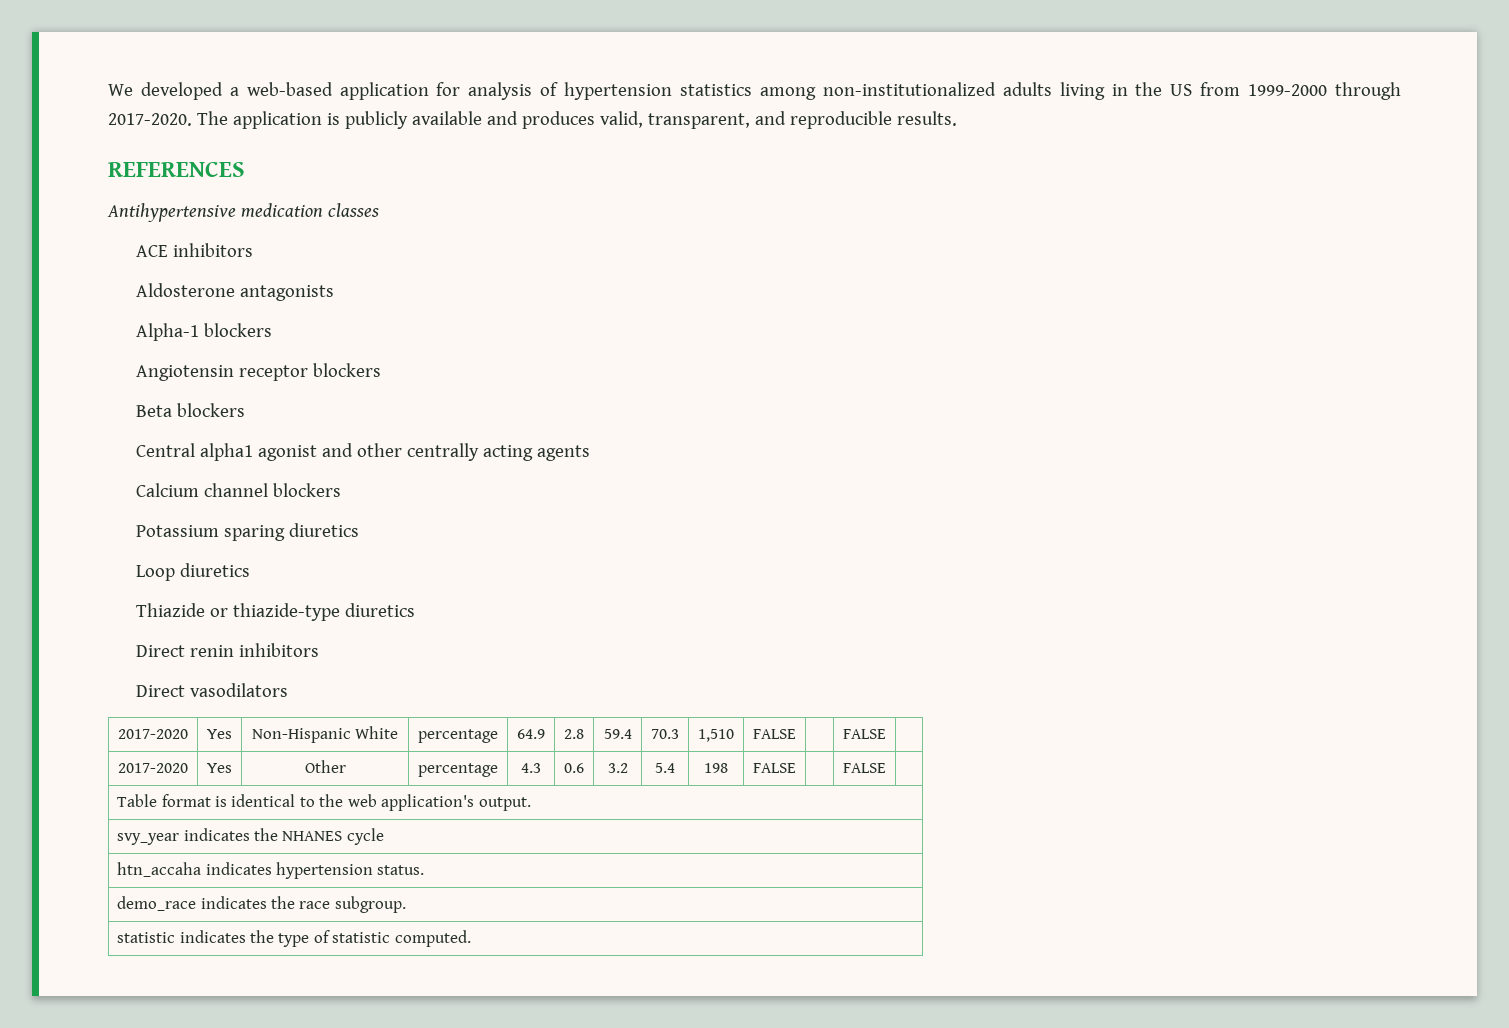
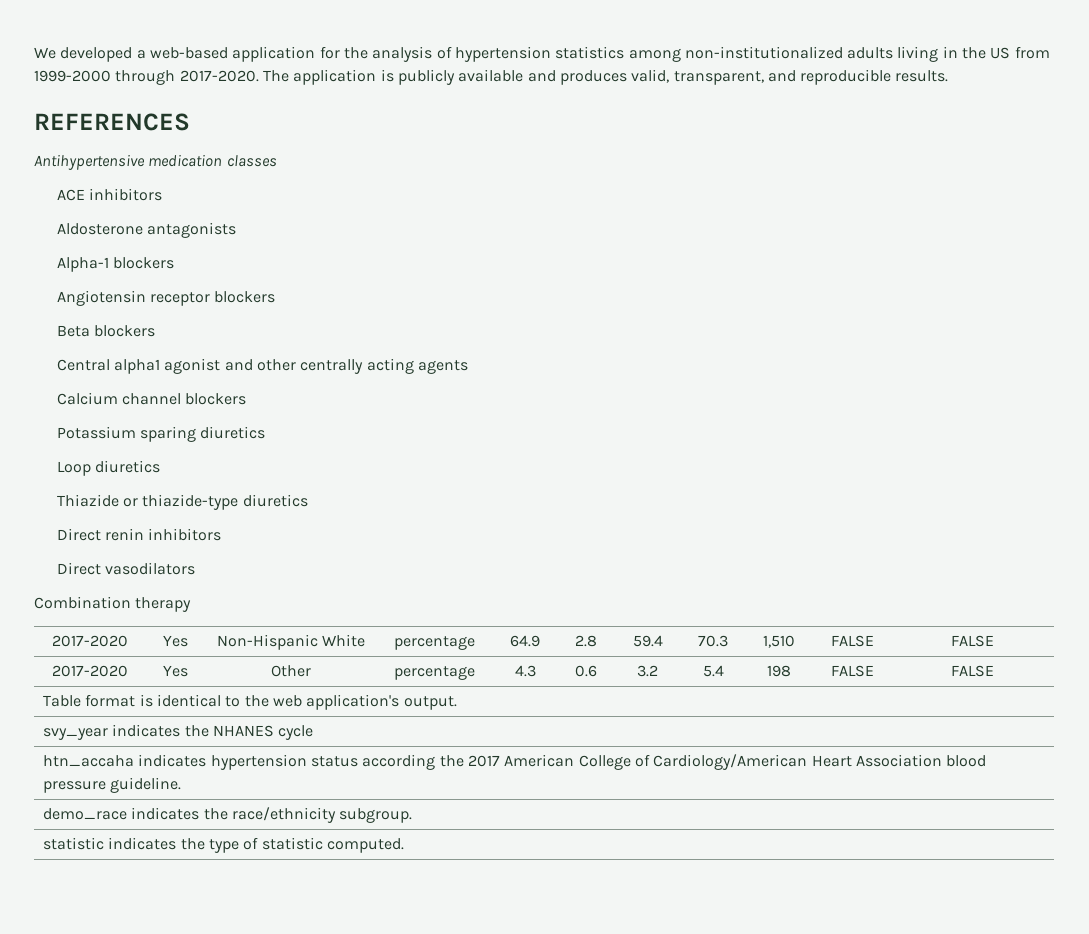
(461, 89) none -> [343,47,368,59] the
(288, 690) none -> [34,596,192,612] // Combination therapy
[377,865,425,875] status. -> [310,754,987,770] [42,777,182,793] status according the 2017 American College of Cardiology/American Heart Association blood pressure guideline.
[299,901,331,909] race -> [231,807,336,823] race/ethnicity

